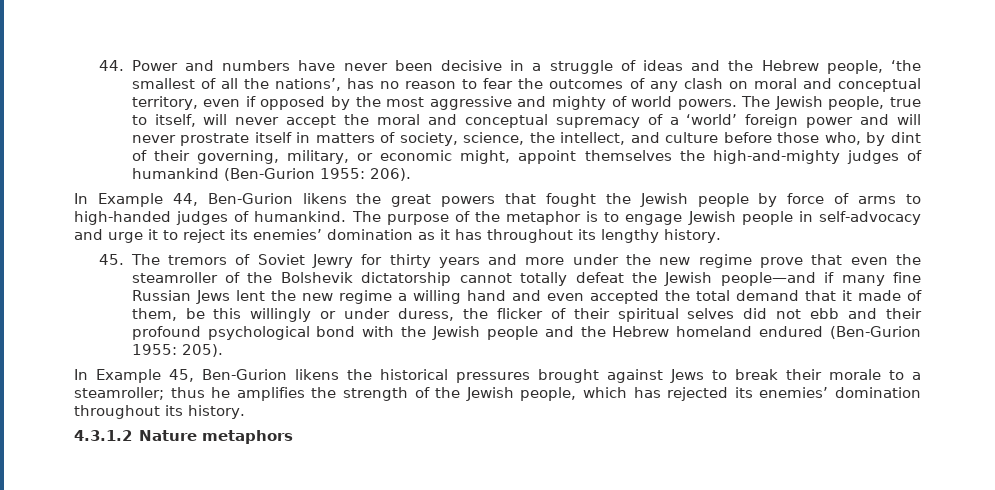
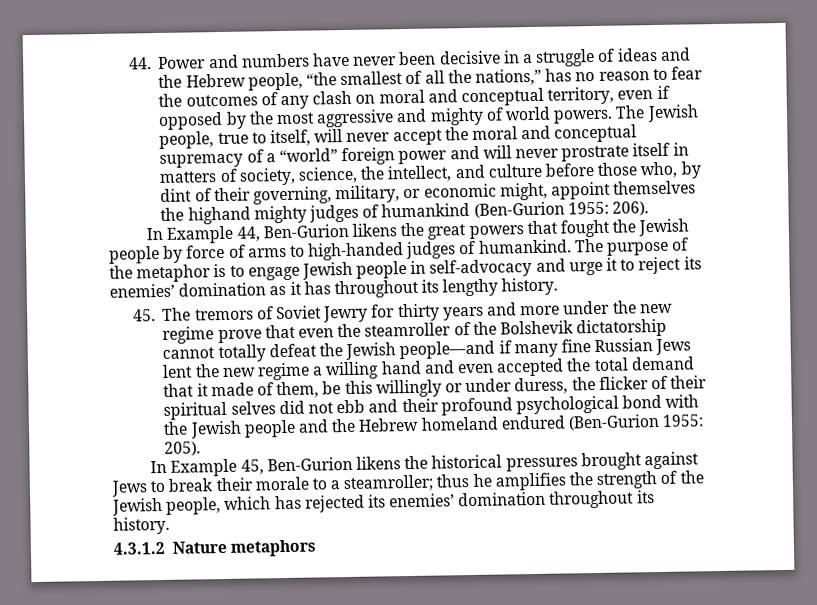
[891,60,922,71] ‘the -> [306,72,338,86] “the
[274,78,341,91] nations’, -> [474,68,542,86] nations,”
[686,114,738,125] ‘world’ -> [279,148,339,163] “world”
[712,150,840,164] high-and-mighty -> [187,205,307,225] highand mighty

